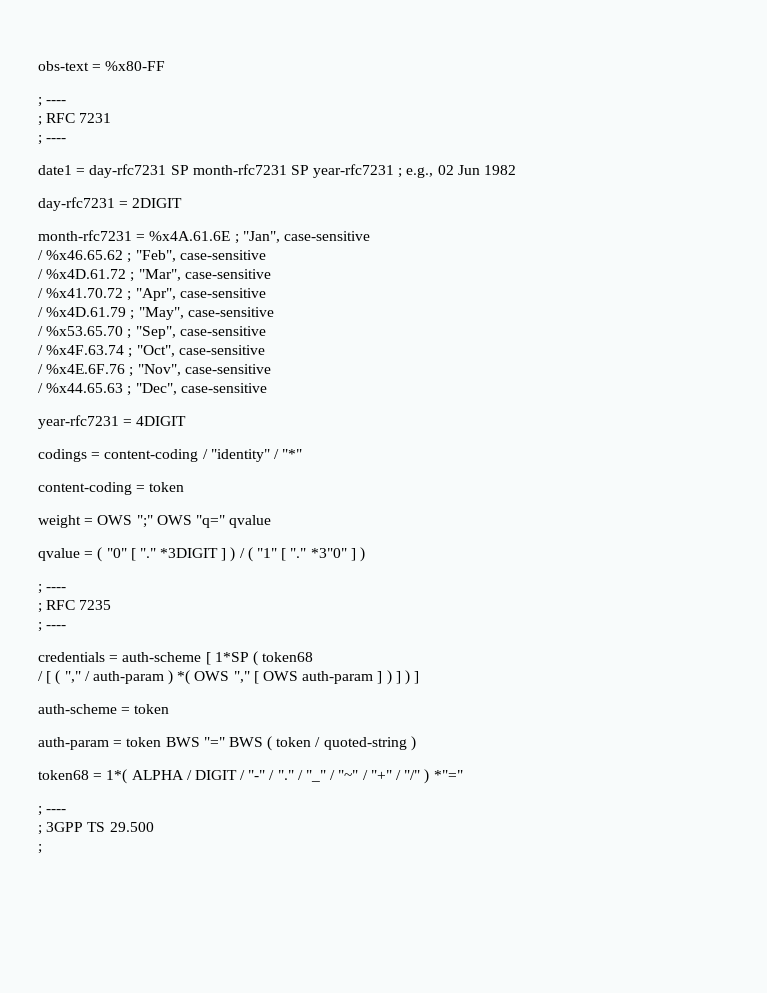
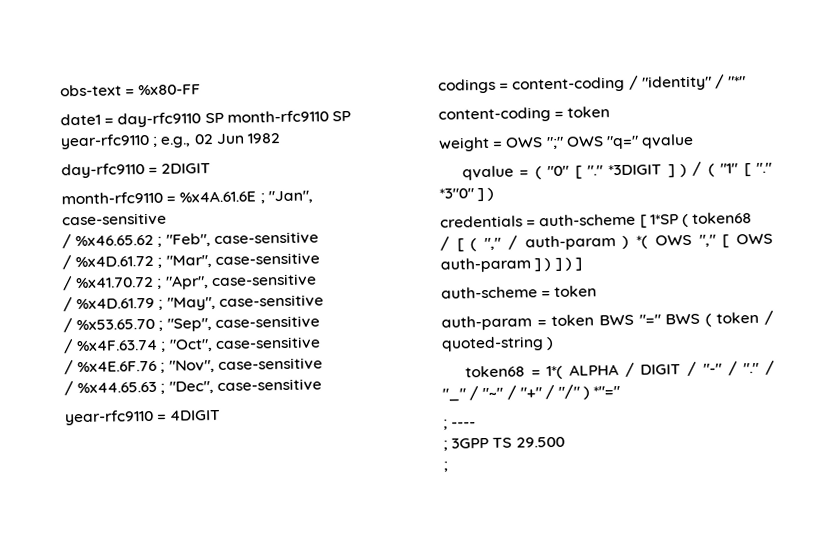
[38,97,67,107] [38,113,112,126] [38,135,67,145] [38,164,395,178] ; ---- // ; RFC 7231 // ; ---- // date1 = day-rfc7231 SP month-rfc7231 SP year-rfc7231 -> [60,110,351,128] [60,133,150,150] date1 = day-rfc9110 SP month-rfc9110 SP year-rfc9110
[38,197,115,211] day-rfc7231 -> [61,163,145,179] day-rfc9110
[38,230,132,241] month-rfc7231 -> [61,191,163,205] month-rfc9110
[38,415,119,429] year-rfc7231 -> [64,409,154,426] year-rfc9110
[38,584,67,594] [38,600,112,613] [38,622,67,632] // ; ---- // ; RFC 7235 // ; ---- -> (495, 194) none

